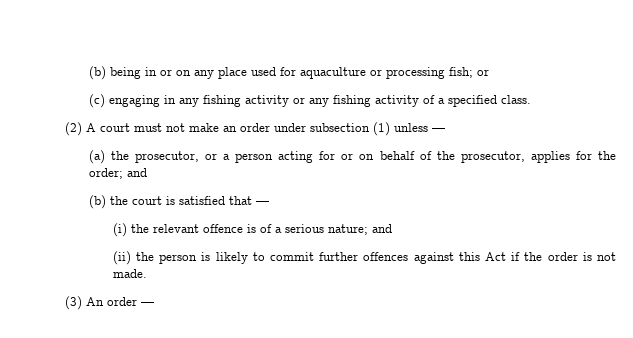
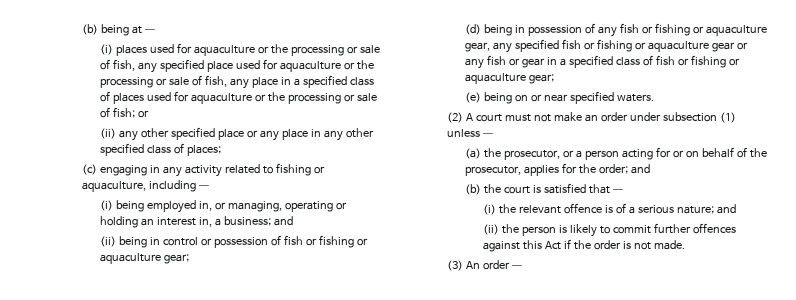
[144,67,214,79] in or on any -> [131,26,155,34] [99,43,380,56] [99,59,204,73] at — // (i) places used for aquaculture or the processing or sale of fish, any specified
[385,67,489,79] [88,94,531,108] processing fish; or // (c) engaging in any fishing activity or any fishing activity of a specified class. -> [356,60,374,70] [99,75,374,89] [99,91,377,104] [99,107,149,118] [99,127,374,141] [99,143,221,156] [81,163,325,177] [81,180,209,192] [99,200,347,213] [99,216,293,228] [99,235,368,248] [99,253,189,264] [464,23,767,37] [464,39,748,53] [464,55,740,69] [464,73,554,84] [464,91,654,104] the processing or sale of fish, any place in a specified class of places used for aquaculture or the processing or sale of fish; or // (ii) any other specified place or any place in any other specified class of places; // (c) engaging in any activity related to fishing or aquaculture, including — // (i) being employed in, or managing, operating or holding an interest in, a business; and // (ii) being in control or possession of fish or fishing or aquaculture gear; // (d) being in possession of any fish or fishing or aquaculture gear, any specified fish or fishing or aquaculture gear or any fish or gear in a specified class of fish or fishing or aquaculture gear; // (e) being on or near specified waters.

